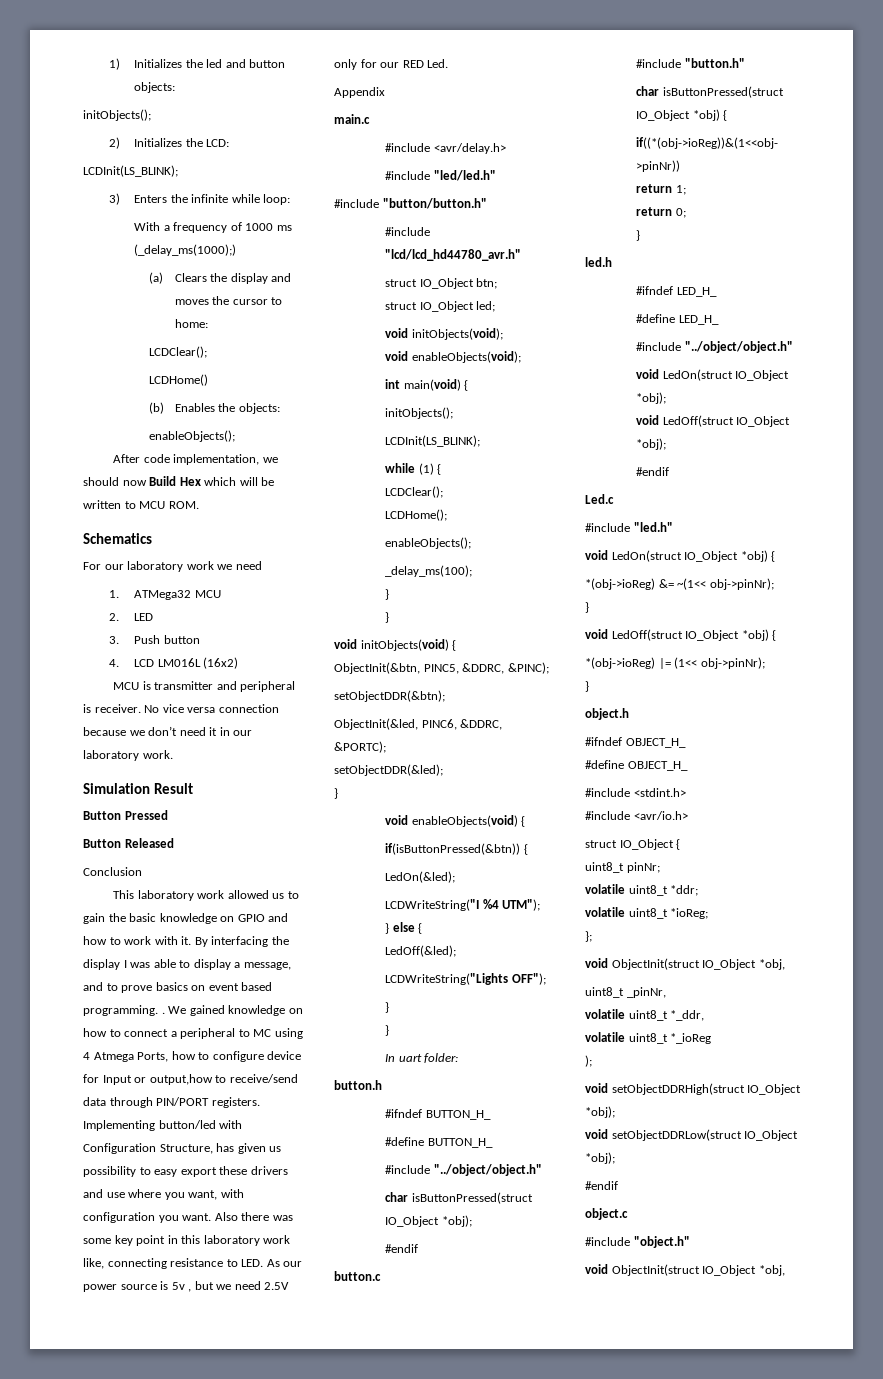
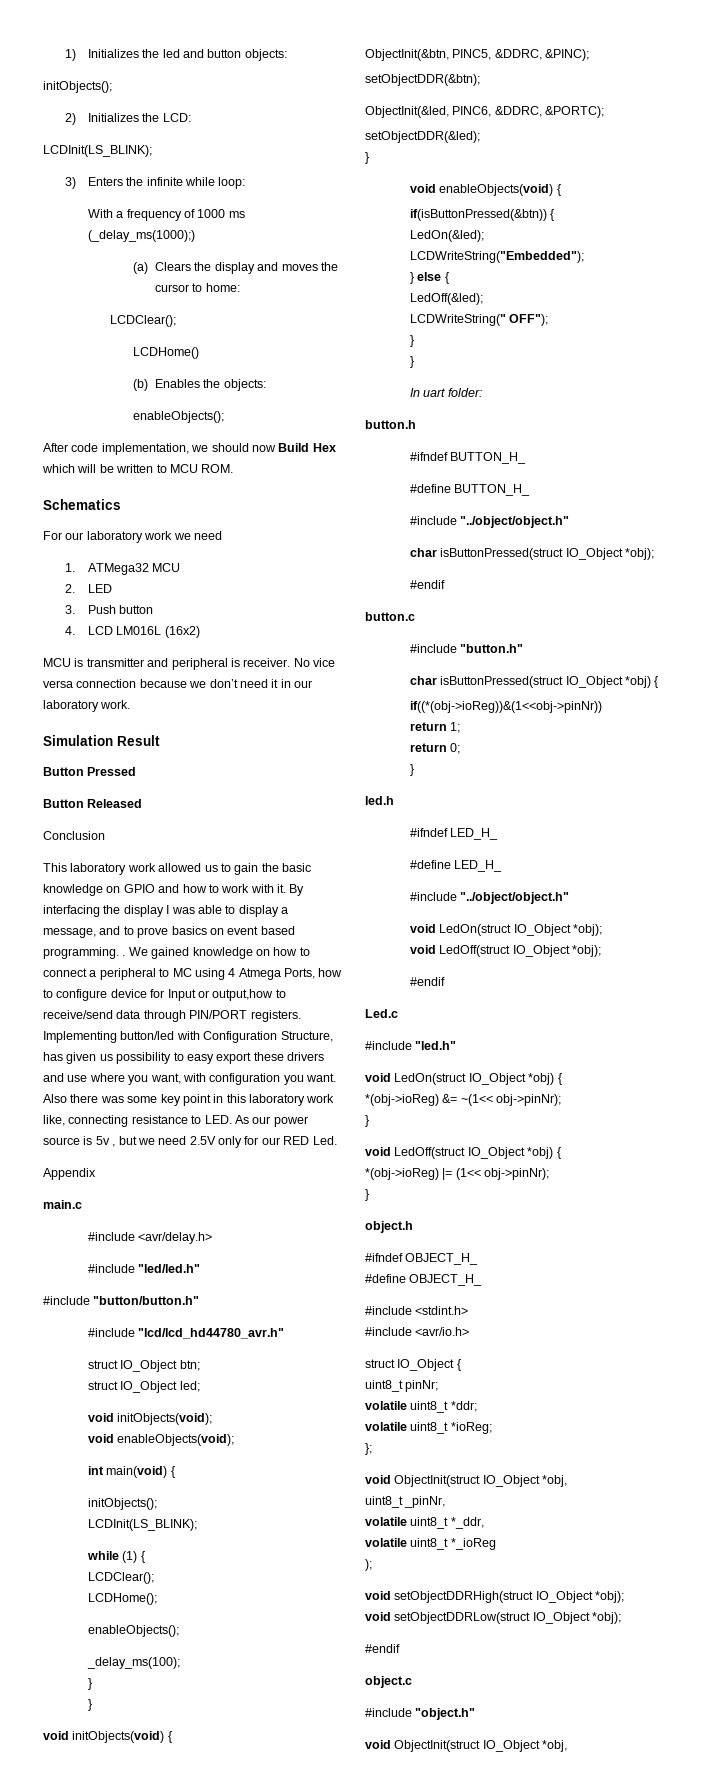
[385,899,541,911] LCDWriteString("I %4 UTM"); -> [409,251,584,263] LCDWriteString("Embedded");
[385,973,509,985] LCDWriteString("Lights -> [409,314,506,326] LCDWriteString("

